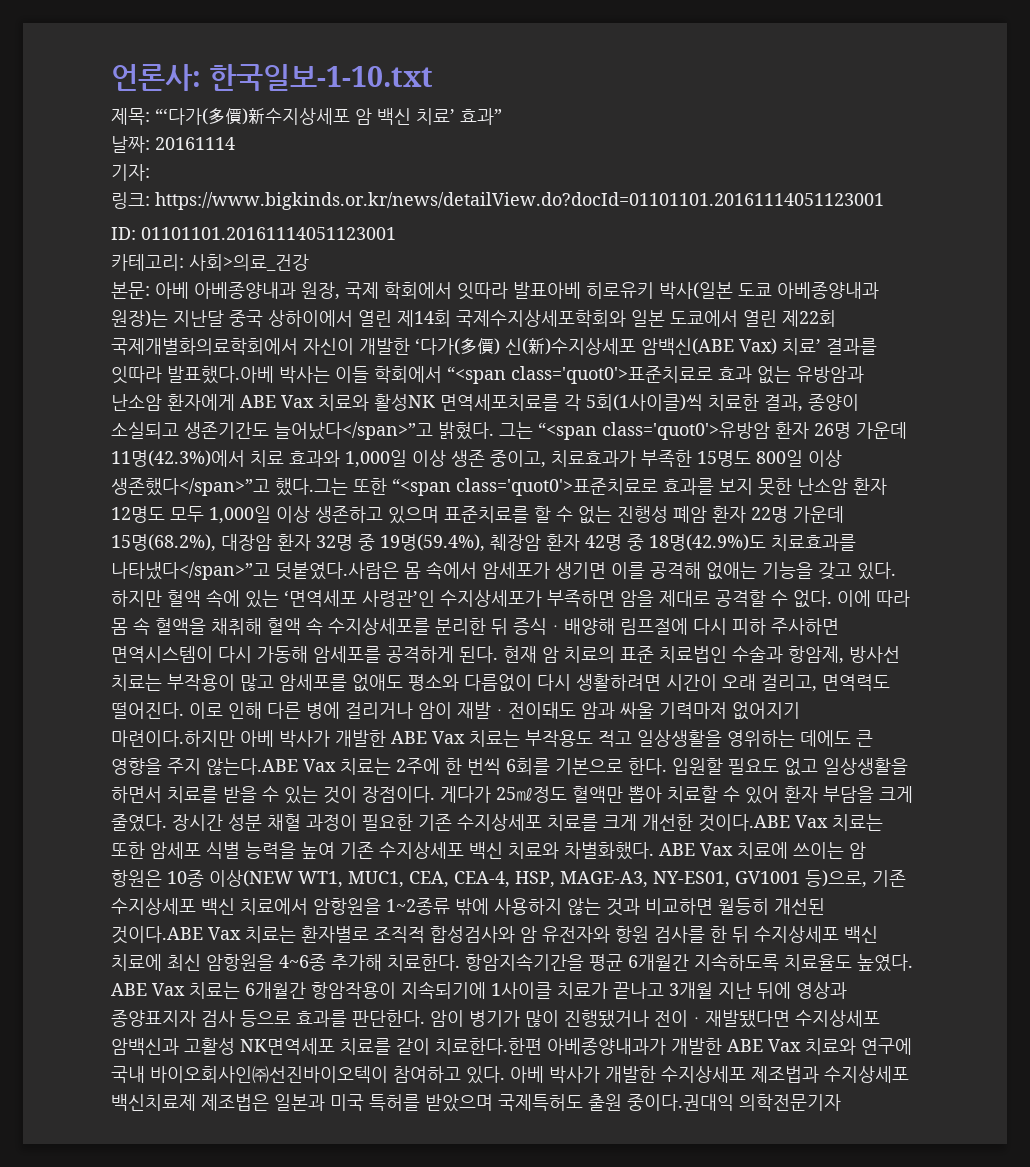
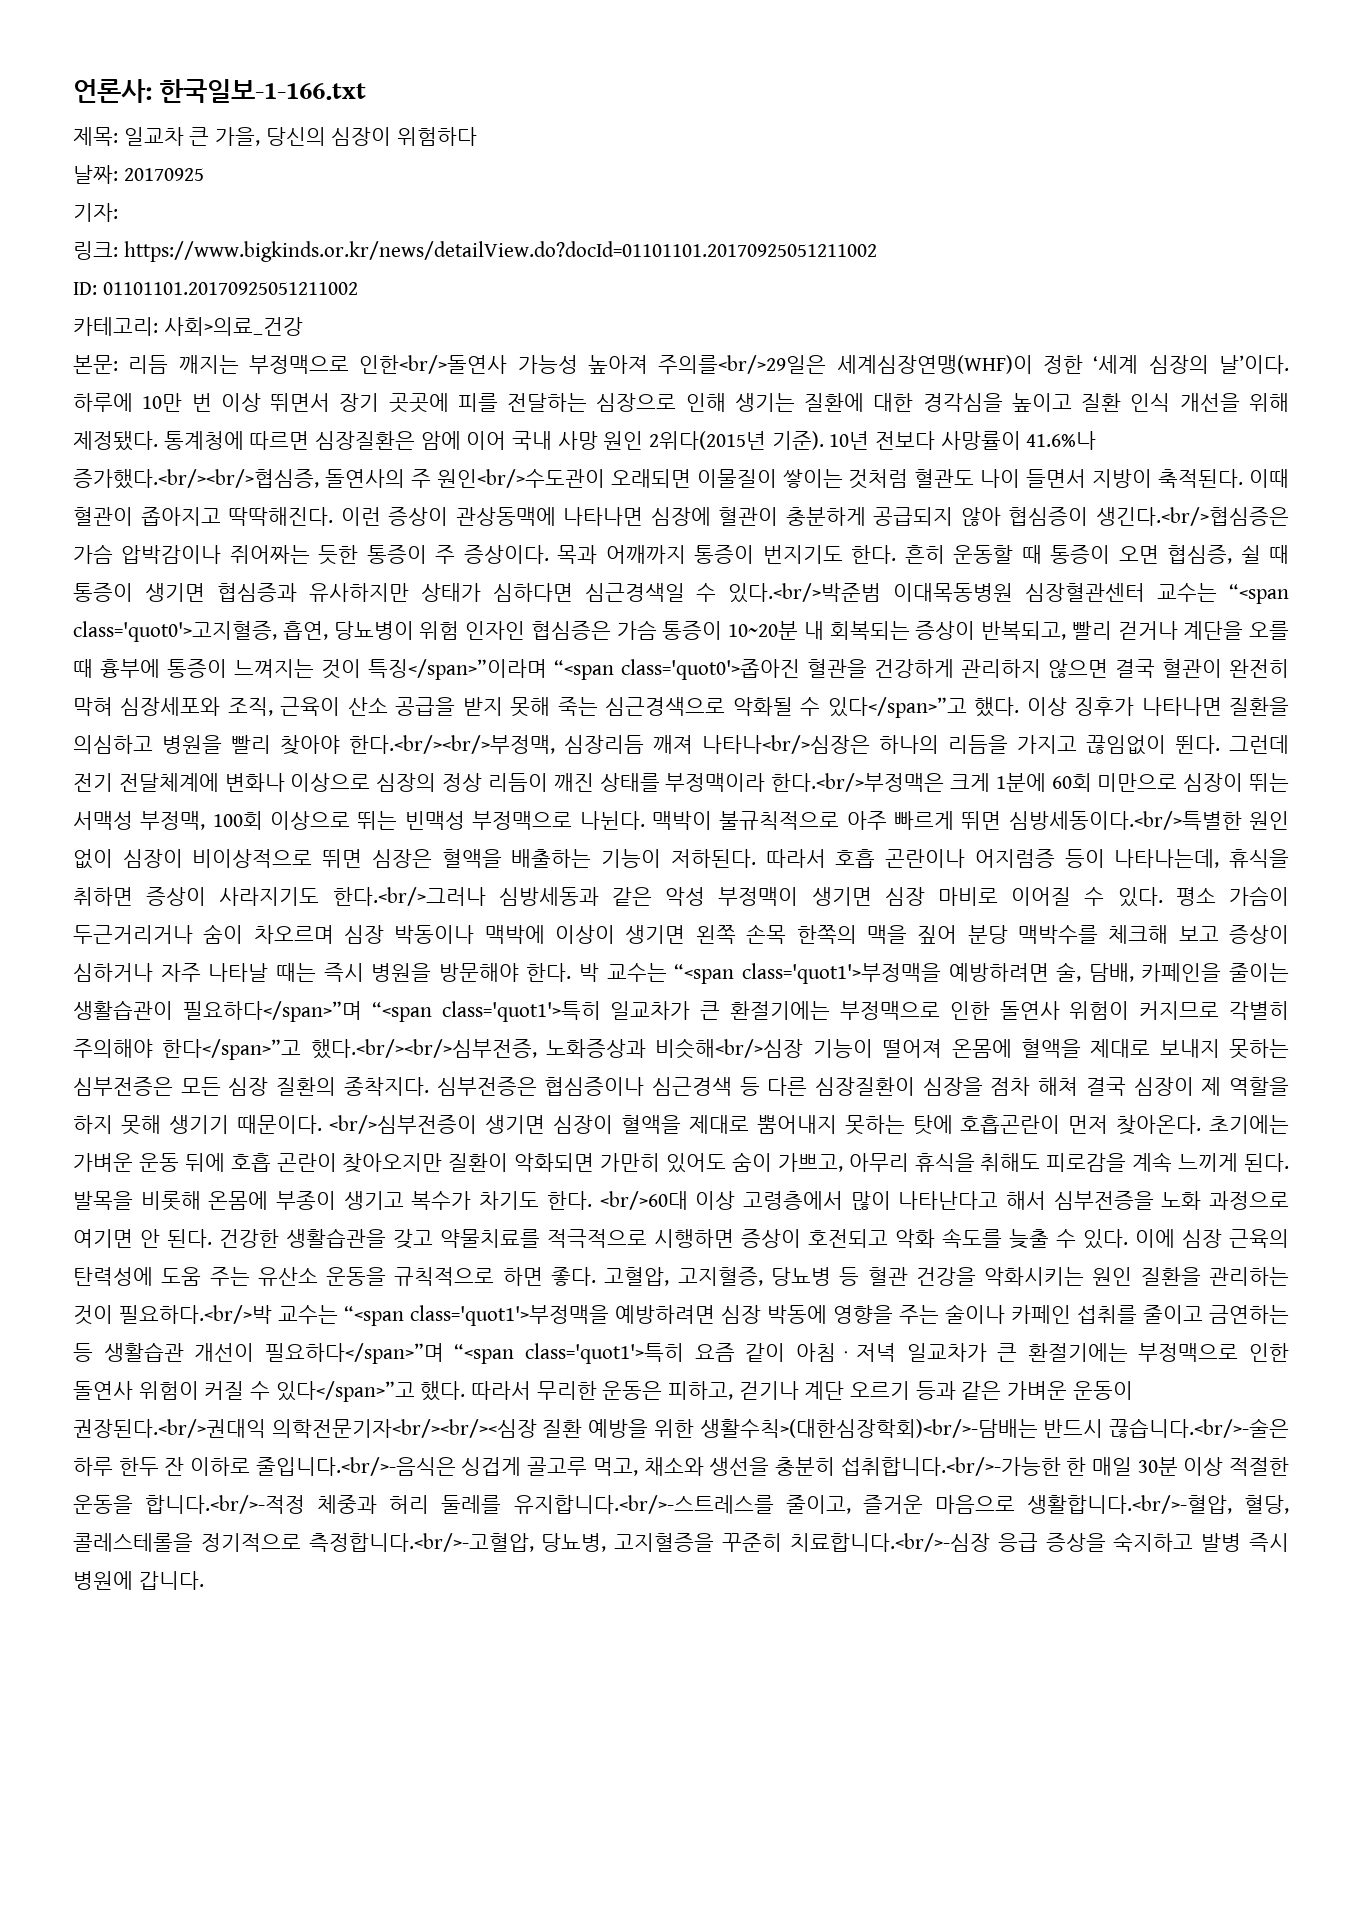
[208,64,433,91] 한국일보-1-10.txt -> [159,79,366,103] 한국일보-1-166.txt
[155,108,502,125] “‘다가(多價)新수지상세포 암 백신 치료’ 효과” -> [123,127,478,146] 일교차 큰 가을, 당신의 심장이 위험하다
[155,137,235,150] 20161114 -> [123,168,204,181] 20170925
[155,192,884,210] https://www.bigkinds.or.kr/news/detailView.do?docId=01101101.20161114051123001 -> [123,241,877,262] https://www.bigkinds.or.kr/news/detailView.do?docId=01101101.20170925051211002
[141,227,396,240] 01101101.20161114051123001 -> [102,282,358,295] 01101101.20170925051211002
[155,282,879,300] [111,310,836,327] [111,338,877,355] [111,366,864,384] [111,394,859,412] [111,422,907,440] [111,450,842,468] [111,478,887,496] [111,506,844,524] [111,534,856,552] [111,561,896,580] [111,589,910,608] [111,617,839,635] [111,645,900,664] [111,674,890,692] [111,702,800,720] [111,730,873,747] [111,758,908,776] [111,786,913,804] [111,814,883,832] [111,842,866,860] [111,870,906,888] [111,898,825,916] [111,926,878,944] [111,953,913,972] [111,981,847,999] [111,1010,880,1028] [111,1038,912,1055] [111,1066,909,1084] [111,1094,841,1112] 아베 아베종양내과 원장, 국제 학회에서 잇따라 발표아베 히로유키 박사(일본 도쿄 아베종양내과 원장)는 지난달 중국 상하이에서 열린 제14회 국제수지상세포학회와 일본 도쿄에서 열린 제22회 국제개별화의료학회에서 자신이 개발한 ‘다가(多價) 신(新)수지상세포 암백신(ABE Vax) 치료’ 결과를 잇따라 발표했다.아베 박사는 이들 학회에서 “<span class='quot0'>표준치료로 효과 없는 유방암과 난소암 환자에게 ABE Vax 치료와 활성NK 면역세포치료를 각 5회(1사이클)씩 치료한 결과, 종양이 소실되고 생존기간도 늘어났다</span>”고 밝혔다. 그는 “<span class='quot0'>유방암 환자 26명 가운데 11명(42.3%)에서 치료 효과와 1,000일 이상 생존 중이고, 치료효과가 부족한 15명도 800일 이상 생존했다</span>”고 했다.그는 또한 “<span class='quot0'>표준치료로 효과를 보지 못한 난소암 환자 12명도 모두 1,000일 이상 생존하고 있으며 표준치료를 할 수 없는 진행성 폐암 환자 22명 가운데 15명(68.2%), 대장암 환자 32명 중 19명(59.4%), 췌장암 환자 42명 중 18명(42.9%)도 치료효과를 나타냈다</span>”고 덧붙였다.사람은 몸 속에서 암세포가 생기면 이를 공격해 없애는 기능을 갖고 있다. 하지만 혈액 속에 있는 ‘면역세포 사령관’인 수지상세포가 부족하면 암을 제대로 공격할 수 없다. 이에 따라 몸 속 혈액을 채취해 혈액 속 수지상세포를 분리한 뒤 증식ㆍ배양해 림프절에 다시 피하 주사하면 면역시스템이 다시 가동해 암세포를 공격하게 된다. 현재 암 치료의 표준 치료법인 수술과 항암제, 방사선 치료는 부작용이 많고 암세포를 없애도 평소와 다름없이 다시 생활하려면 시간이 오래 걸리고, 면역력도 떨어진다. 이로 인해 다른 병에 걸리거나 암이 재발ㆍ전이돼도 암과 싸울 기력마저 없어지기 마련이다.하지만 아베 박사가 개발한 ABE Vax 치료는 부작용도 적고 일상생활을 영위하는 데에도 큰 영향을 주지 않는다.ABE Vax 치료는 2주에 한 번씩 6회를 기본으로 한다. 입원할 필요도 없고 일상생활을 하면서 치료를 받을 수 있는 것이 장점이다. 게다가 25㎖정도 혈액만 뽑아 치료할 수 있어 환자 부담을 크게 줄였다. 장시간 성분 채혈 과정이 필요한 기존 수지상세포 치료를 크게 개선한 것이다.ABE Vax 치료는 또한 암세포 식별 능력을 높여 기존 수지상세포 백신 치료와 차별화했다. ABE Vax 치료에 쓰이는 암 항원은 10종 이상(NEW WT1, MUC1, CEA, CEA-4, HSP, MAGE-A3, NY-ES01, GV1001 등)으로, 기존 수지상세포 백신 치료에서 암항원을 1~2종류 밖에 사용하지 않는 것과 비교하면 월등히 개선된 것이다.ABE Vax 치료는 환자별로 조직적 합성검사와 암 유전자와 항원 검사를 한 뒤 수지상세포 백신 치료에 최신 암항원을 4~6종 추가해 치료한다. 항암지속기간을 평균 6개월간 지속하도록 치료율도 높였다. ABE Vax 치료는 6개월간 항암작용이 지속되기에 1사이클 치료가 끝나고 3개월 지난 뒤에 영상과 종양표지자 검사 등으로 효과를 판단한다. 암이 병기가 많이 진행됐거나 전이ㆍ재발됐다면 수지상세포 암백신과 고활성 NK면역세포 치료를 같이 치료한다.한편 아베종양내과가 개발한 ABE Vax 치료와 연구에 국내 바이오회사인㈜선진바이오텍이 참여하고 있다. 아베 박사가 개발한 수지상세포 제조법과 수지상세포 백신치료제 제조법은 일본과 미국 특허를 받았으며 국제특허도 출원 중이다.권대익 의학전문기자 -> [128,355,1289,374] [73,393,1290,413] [73,431,1097,451] [73,469,1289,489] [73,507,1289,526] [73,544,1289,565] [73,583,1289,604] [73,620,1289,642] [73,659,1289,680] [73,697,1289,718] [73,735,1289,755] [73,773,1289,792] [73,811,1290,830] [73,849,1290,869] [73,886,1290,907] [73,924,1289,944] [73,962,1289,984] [73,1000,1289,1022] [73,1038,1290,1060] [73,1077,1290,1096] [73,1115,1289,1135] [73,1152,1290,1173] [73,1191,1289,1211] [73,1228,1289,1249] [73,1267,1289,1286] [73,1304,1289,1326] [73,1342,1289,1364] [73,1381,1133,1402] [73,1418,1289,1438] [73,1457,1289,1476] [73,1495,1289,1514] [73,1532,1290,1552] [73,1571,204,1590] 리듬 깨지는 부정맥으로 인한<br/>돌연사 가능성 높아져 주의를<br/>29일은 세계심장연맹(WHF)이 정한 ‘세계 심장의 날’이다. 하루에 10만 번 이상 뛰면서 장기 곳곳에 피를 전달하는 심장으로 인해 생기는 질환에 대한 경각심을 높이고 질환 인식 개선을 위해 제정됐다. 통계청에 따르면 심장질환은 암에 이어 국내 사망 원인 2위다(2015년 기준). 10년 전보다 사망률이 41.6%나 증가했다.<br/><br/>협심증, 돌연사의 주 원인<br/>수도관이 오래되면 이물질이 쌓이는 것처럼 혈관도 나이 들면서 지방이 축적된다. 이때 혈관이 좁아지고 딱딱해진다. 이런 증상이 관상동맥에 나타나면 심장에 혈관이 충분하게 공급되지 않아 협심증이 생긴다.<br/>협심증은 가슴 압박감이나 쥐어짜는 듯한 통증이 주 증상이다. 목과 어깨까지 통증이 번지기도 한다. 흔히 운동할 때 통증이 오면 협심증, 쉴 때 통증이 생기면 협심증과 유사하지만 상태가 심하다면 심근경색일 수 있다.<br/>박준범 이대목동병원 심장혈관센터 교수는 “<span class='quot0'>고지혈증, 흡연, 당뇨병이 위험 인자인 협심증은 가슴 통증이 10~20분 내 회복되는 증상이 반복되고, 빨리 걷거나 계단을 오를 때 흉부에 통증이 느껴지는 것이 특징</span>”이라며 “<span class='quot0'>좁아진 혈관을 건강하게 관리하지 않으면 결국 혈관이 완전히 막혀 심장세포와 조직, 근육이 산소 공급을 받지 못해 죽는 심근경색으로 악화될 수 있다</span>”고 했다. 이상 징후가 나타나면 질환을 의심하고 병원을 빨리 찾아야 한다.<br/><br/>부정맥, 심장리듬 깨져 나타나<br/>심장은 하나의 리듬을 가지고 끊임없이 뛴다. 그런데 전기 전달체계에 변화나 이상으로 심장의 정상 리듬이 깨진 상태를 부정맥이라 한다.<br/>부정맥은 크게 1분에 60회 미만으로 심장이 뛰는 서맥성 부정맥, 100회 이상으로 뛰는 빈맥성 부정맥으로 나뉜다. 맥박이 불규칙적으로 아주 빠르게 뛰면 심방세동이다.<br/>특별한 원인 없이 심장이 비이상적으로 뛰면 심장은 혈액을 배출하는 기능이 저하된다. 따라서 호흡 곤란이나 어지럼증 등이 나타나는데, 휴식을 취하면 증상이 사라지기도 한다.<br/>그러나 심방세동과 같은 악성 부정맥이 생기면 심장 마비로 이어질 수 있다. 평소 가슴이 두근거리거나 숨이 차오르며 심장 박동이나 맥박에 이상이 생기면 왼쪽 손목 한쪽의 맥을 짚어 분당 맥박수를 체크해 보고 증상이 심하거나 자주 나타날 때는 즉시 병원을 방문해야 한다. 박 교수는 “<span class='quot1'>부정맥을 예방하려면 술, 담배, 카페인을 줄이는 생활습관이 필요하다</span>”며 “<span class='quot1'>특히 일교차가 큰 환절기에는 부정맥으로 인한 돌연사 위험이 커지므로 각별히 주의해야 한다</span>”고 했다.<br/><br/>심부전증, 노화증상과 비슷해<br/>심장 기능이 떨어져 온몸에 혈액을 제대로 보내지 못하는 심부전증은 모든 심장 질환의 종착지다. 심부전증은 협심증이나 심근경색 등 다른 심장질환이 심장을 점차 해쳐 결국 심장이 제 역할을 하지 못해 생기기 때문이다. <br/>심부전증이 생기면 심장이 혈액을 제대로 뿜어내지 못하는 탓에 호흡곤란이 먼저 찾아온다. 초기에는 가벼운 운동 뒤에 호흡 곤란이 찾아오지만 질환이 악화되면 가만히 있어도 숨이 가쁘고, 아무리 휴식을 취해도 피로감을 계속 느끼게 된다. 발목을 비롯해 온몸에 부종이 생기고 복수가 차기도 한다. <br/>60대 이상 고령층에서 많이 나타난다고 해서 심부전증을 노화 과정으로 여기면 안 된다. 건강한 생활습관을 갖고 약물치료를 적극적으로 시행하면 증상이 호전되고 악화 속도를 늦출 수 있다. 이에 심장 근육의 탄력성에 도움 주는 유산소 운동을 규칙적으로 하면 좋다. 고혈압, 고지혈증, 당뇨병 등 혈관 건강을 악화시키는 원인 질환을 관리하는 것이 필요하다.<br/>박 교수는 “<span class='quot1'>부정맥을 예방하려면 심장 박동에 영향을 주는 술이나 카페인 섭취를 줄이고 금연하는 등 생활습관 개선이 필요하다</span>”며 “<span class='quot1'>특히 요즘 같이 아침ㆍ저녁 일교차가 큰 환절기에는 부정맥으로 인한 돌연사 위험이 커질 수 있다</span>”고 했다. 따라서 무리한 운동은 피하고, 걷기나 계단 오르기 등과 같은 가벼운 운동이 권장된다.<br/>권대익 의학전문기자<br/><br/><심장 질환 예방을 위한 생활수칙>(대한심장학회)<br/>-담배는 반드시 끊습니다.<br/>-술은 하루 한두 잔 이하로 줄입니다.<br/>-음식은 싱겁게 골고루 먹고, 채소와 생선을 충분히 섭취합니다.<br/>-가능한 한 매일 30분 이상 적절한 운동을 합니다.<br/>-적정 체중과 허리 둘레를 유지합니다.<br/>-스트레스를 줄이고, 즐거운 마음으로 생활합니다.<br/>-혈압, 혈당, 콜레스테롤을 정기적으로 측정합니다.<br/>-고혈압, 당뇨병, 고지혈증을 꾸준히 치료합니다.<br/>-심장 응급 증상을 숙지하고 발병 즉시 병원에 갑니다.

